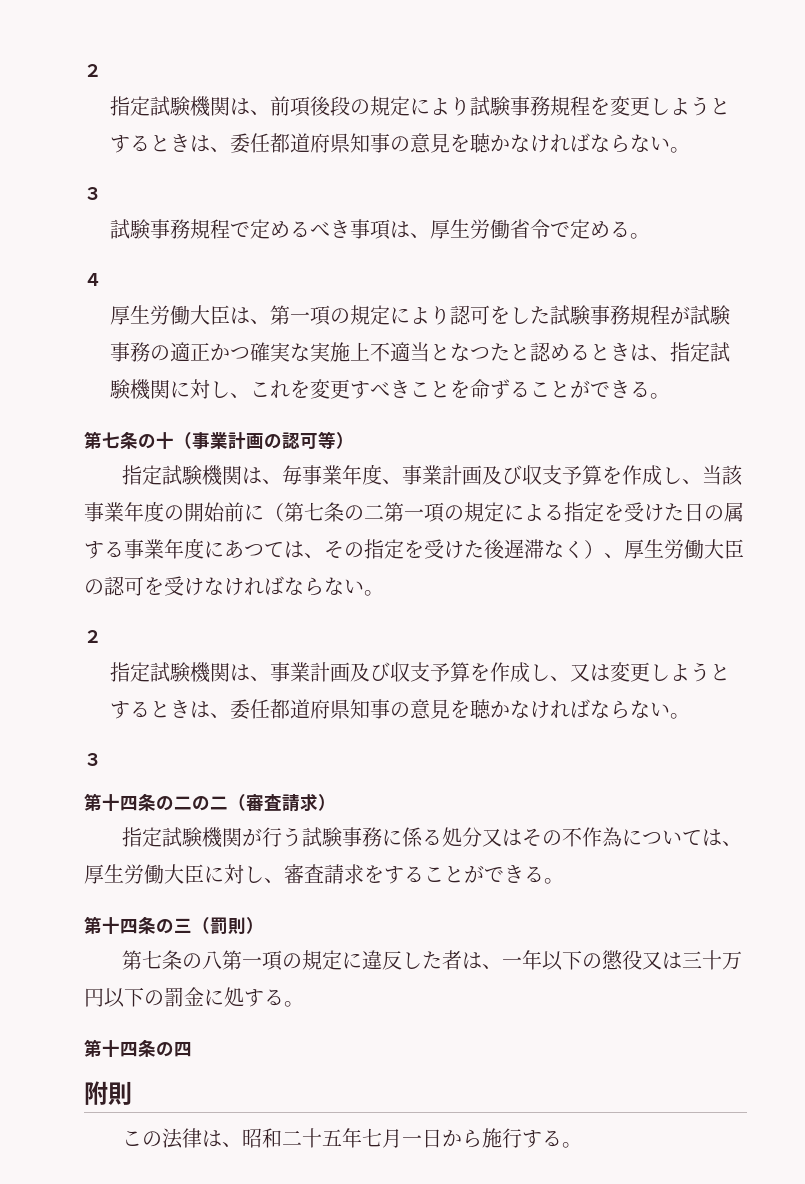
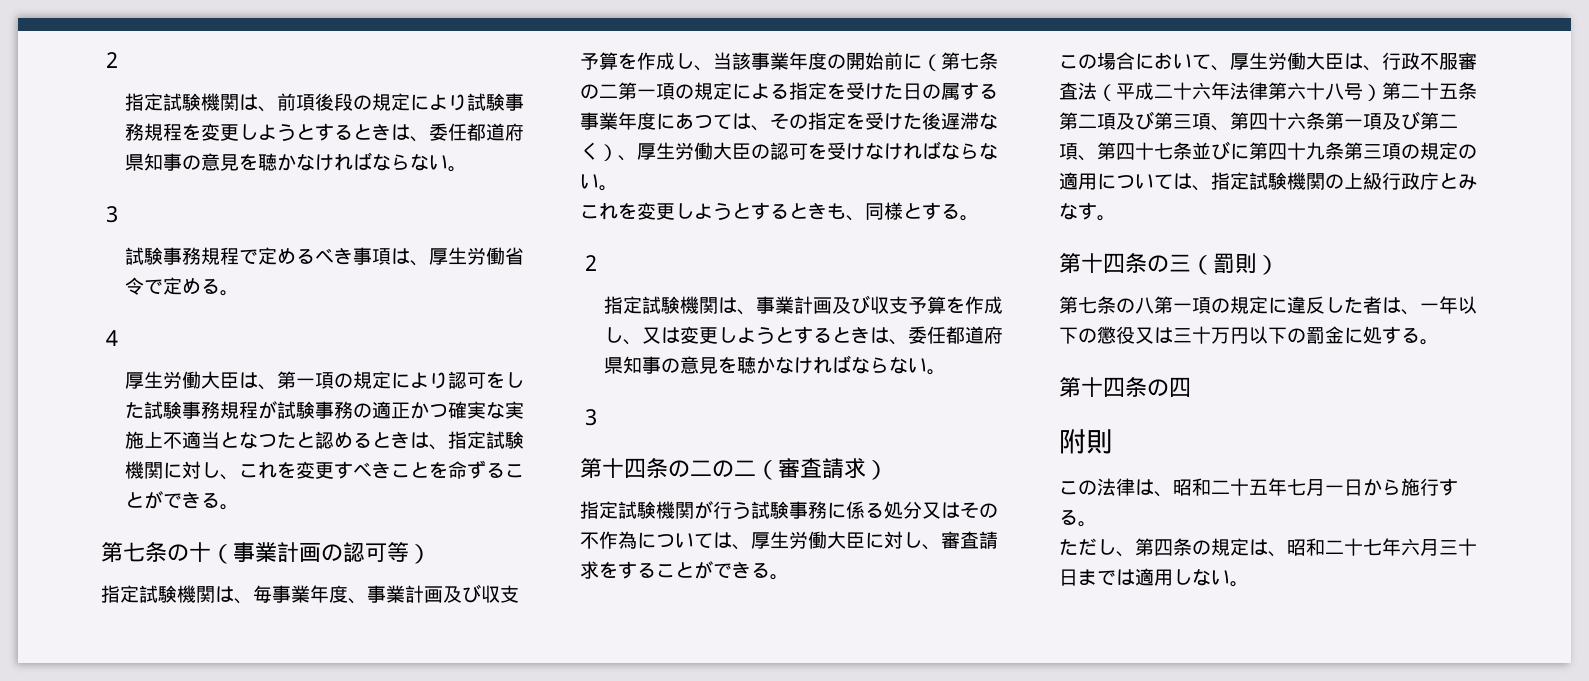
(384, 593) none -> [580,202,979,221] // これを変更しようとするときも、同様とする。
(564, 881) none -> [1059,52,1477,71] [1059,82,1477,101] [1059,111,1458,131] [1059,141,1477,161] [1059,172,1477,191] [1059,202,1116,221] // この場合において、厚生労働大臣は、行政不服審査法（平成二十六年法律第六十八号）第二十五条第二項及び第三項、第四十六条第一項及び第二項、第四十七条並びに第四十九条第三項の規定の適用については、指定試験機関の上級行政庁とみなす。
(583, 1145) none -> [1059,538,1477,557] [1059,568,1249,587] // ただし、第四条の規定は、昭和二十七年六月三十日までは適用しない。

